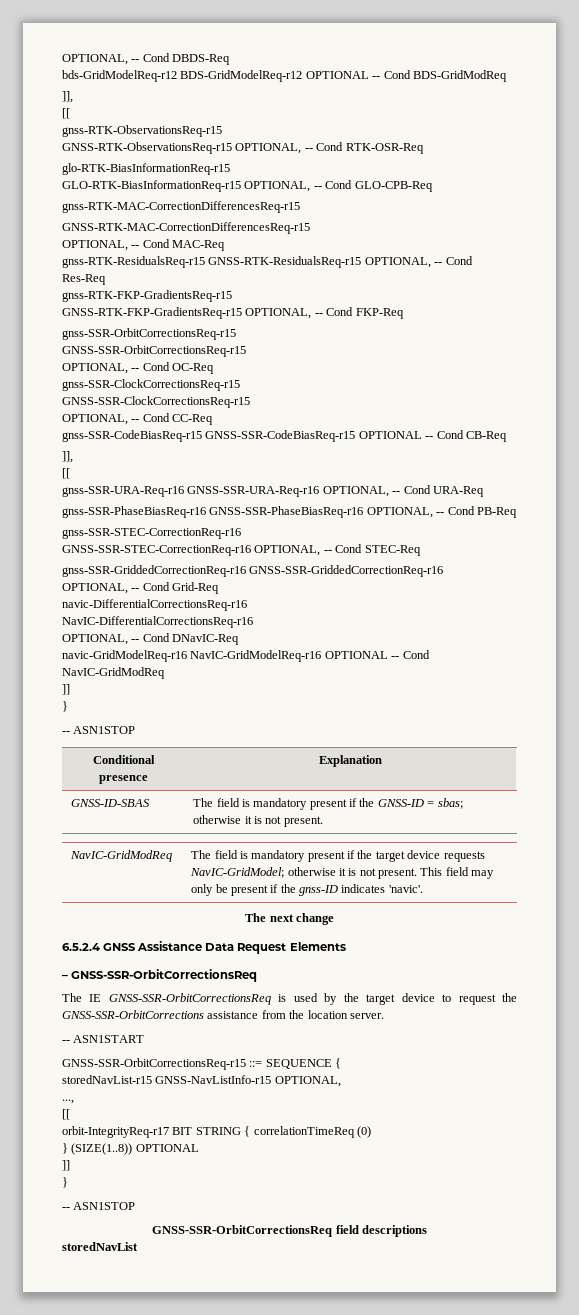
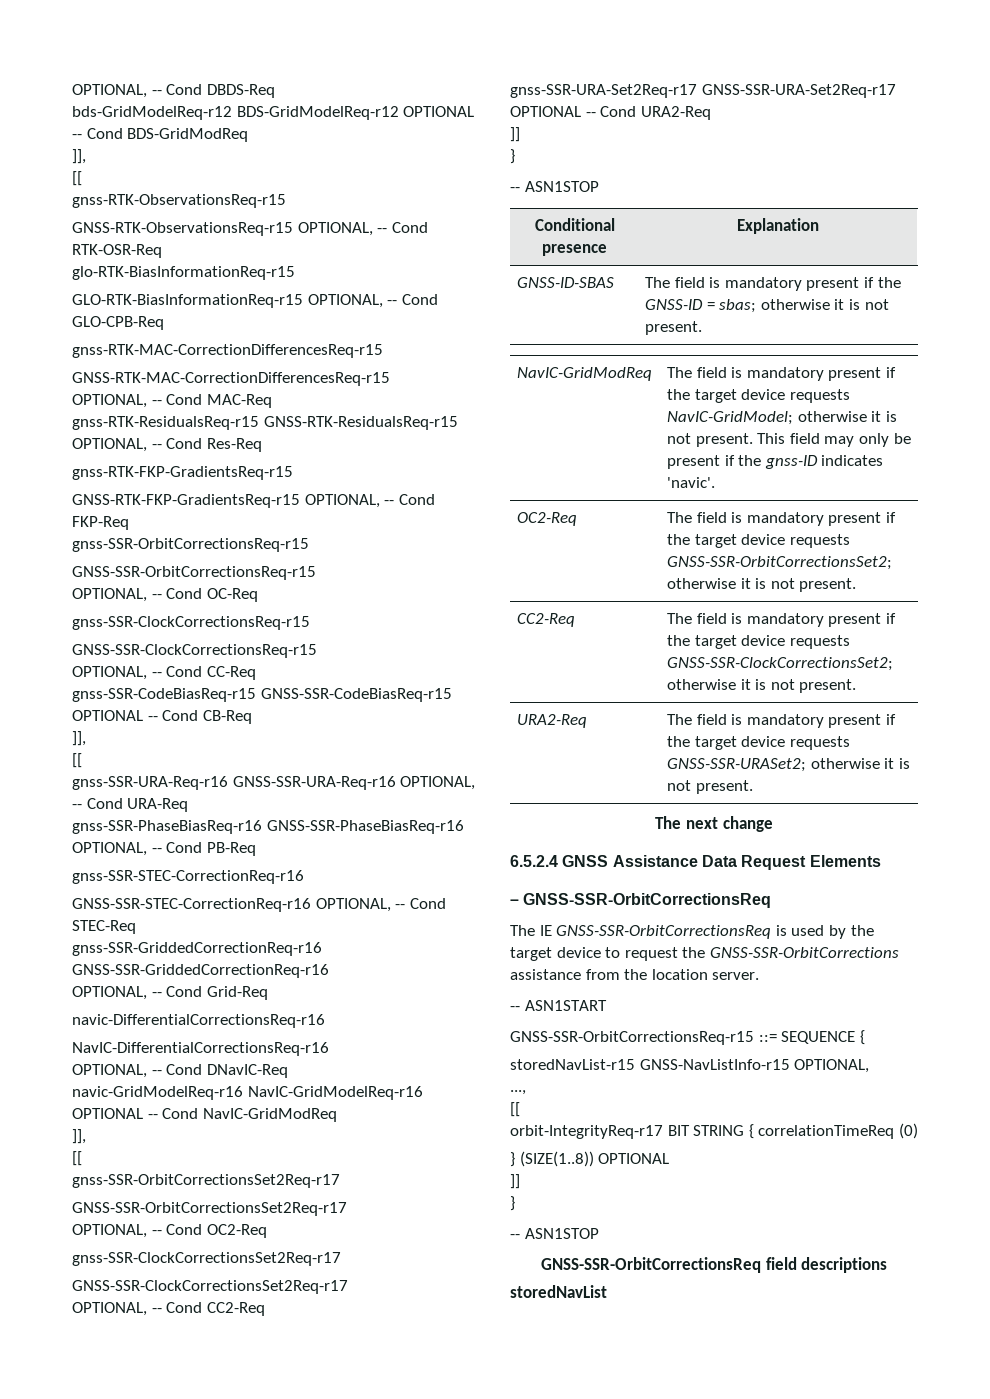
(165, 673) none -> [72,1129,86,1144] [72,1151,82,1166] [72,1174,340,1188] [72,1202,347,1216] [72,1224,267,1238] [72,1252,341,1266] [72,1280,348,1294] [72,1302,265,1316] [510,84,896,98] [510,106,711,120] // ]], // [[ // gnss-SSR-OrbitCorrectionsSet2Req-r17 // GNSS-SSR-OrbitCorrectionsSet2Req-r17 // OPTIONAL, -- Cond OC2-Req // gnss-SSR-ClockCorrectionsSet2Req-r17 // GNSS-SSR-ClockCorrectionsSet2Req-r17 // OPTIONAL, -- Cond CC2-Req // gnss-SSR-URA-Set2Req-r17 GNSS-SSR-URA-Set2Req-r17 OPTIONAL -- Cond URA2-Req
(423, 889) none -> [517,512,578,526] [667,512,896,526] [667,534,850,548] [667,556,893,570] [667,578,857,592] [517,613,576,627] [667,613,896,627] [667,635,850,649] [667,657,894,671] [667,679,857,693] [517,714,588,728] [667,714,896,728] [667,736,850,750] [667,758,910,772] [667,780,753,794] // OC2-Req | The field is mandatory present if the target device requests GNSS-SSR-OrbitCorrectionsSet2; otherwise it is not present. // CC2-Req | The field is mandatory present if the target device requests GNSS-SSR-ClockCorrectionsSet2; otherwise it is not present. // URA2-Req | The field is mandatory present if the target device requests GNSS-SSR-URASet2; otherwise it is not present.

